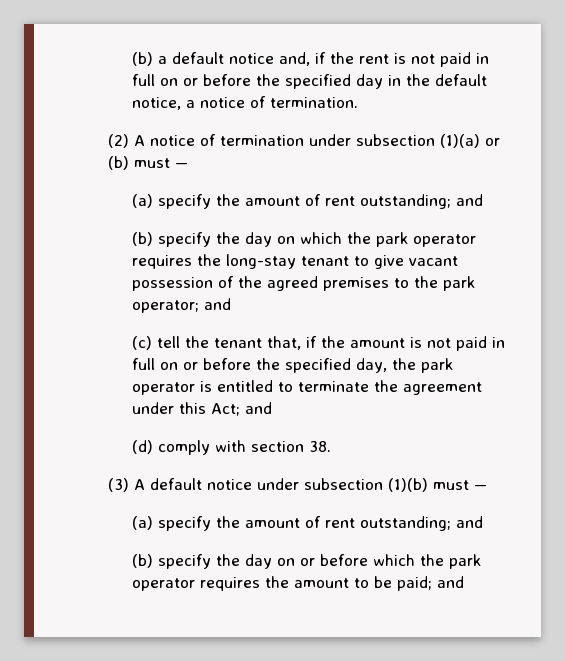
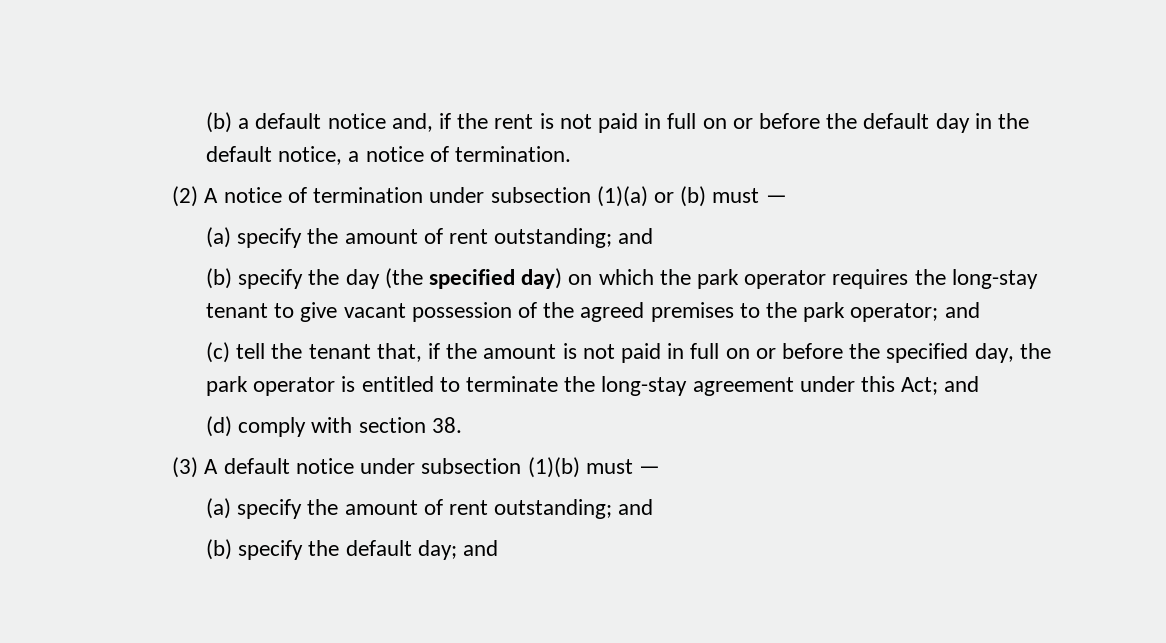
[285,74,352,89] specified -> [863,113,930,129] default
(273, 239) none -> [384,268,563,289] (the specified day)
(399, 386) none -> [601,376,688,396] long-stay
[245,554,482,569] [132,576,433,591] day on or before which the park operator requires the amount to be paid; -> [345,540,457,560] default day;

